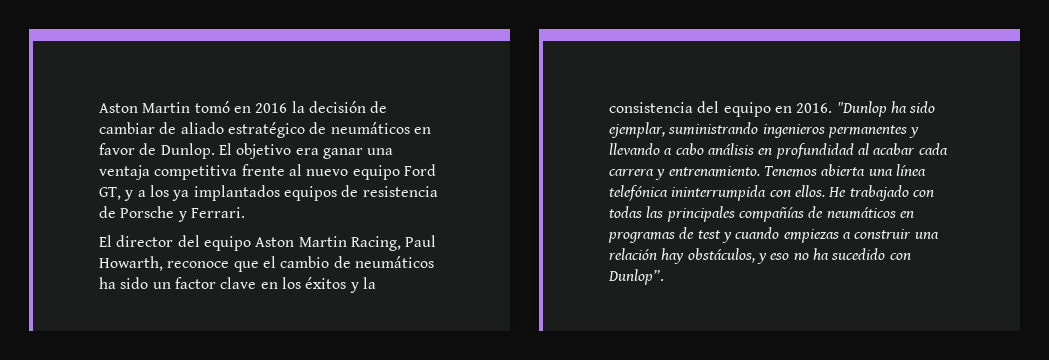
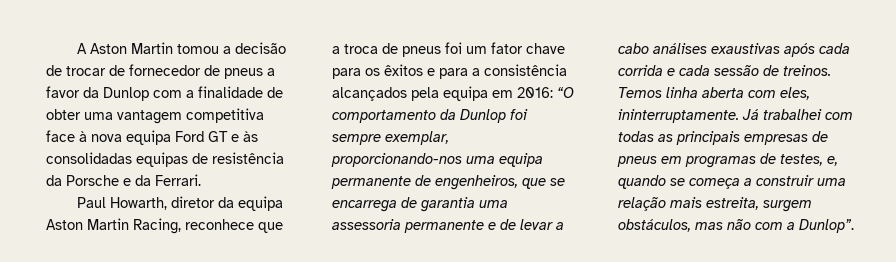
[99,101,388,113] [99,122,431,138] [99,143,394,159] [99,164,436,180] [99,185,438,201] [99,206,245,222] [99,235,437,251] [99,256,434,272] [99,277,376,293] [609,101,936,117] [609,122,920,138] [609,143,948,159] [609,164,926,180] [609,185,934,201] [609,206,914,222] [608,227,939,243] [609,248,911,264] Aston Martin tomó en 2016 la decisión de cambiar de aliado estratégico de neumáticos en favor de Dunlop. El objetivo era ganar una ventaja competitiva frente al nuevo equipo Ford GT, y a los ya implantados equipos de resistencia de Porsche y Ferrari. // El director del equipo Aston Martin Racing, Paul Howarth, reconoce que el cambio de neumáticos ha sido un factor clave en los éxitos y la consistencia del equipo en 2016. "Dunlop ha sido ejemplar, suministrando ingenieros permanentes y llevando a cabo análisis en profundidad al acabar cada carrera y entrenamiento. Tenemos abierta una línea telefónica ininterrumpida con ellos. He trabajado con todas las principales compañías de neumáticos en programas de test y cuando empiezas a construir una relación hay obstáculos, y eso no ha sucedido con -> [77,42,287,54] [46,64,275,79] [46,86,283,101] [46,108,264,124] [46,130,258,145] [46,152,284,167] [46,174,201,186] [77,196,284,211] [46,218,283,234] [332,42,565,57] [332,64,567,79] [332,86,574,101] [332,109,528,123] [332,131,449,145] [331,153,543,167] [331,175,565,190] [332,197,508,212] [332,219,564,233] [618,43,850,57] [618,65,831,76] [618,87,810,100] [618,109,853,123] [618,131,828,145] [617,153,838,168] [618,175,846,189] [618,197,812,212] [618,219,795,232] A Aston Martin tomou a decisão de trocar de fornecedor de pneus a favor da Dunlop com a finalidade de obter uma vantagem competitiva face à nova equipa Ford GT e às consolidadas equipas de resistência da Porsche e da Ferrari. // Paul Howarth, diretor da equipa Aston Martin Racing, reconhece que a troca de pneus foi um fator chave para os êxitos e para a consistência alcançados pela equipa em 2016: “O comportamento da Dunlop foi sempre exemplar, proporcionando-nos uma equipa permanente de engenheiros, que se encarrega de garantia uma assessoria permanente e de levar a cabo análises exaustivas após cada corrida e cada sessão de treinos. Temos linha aberta com eles, ininterruptamente. Já trabalhei com todas as principais empresas de pneus em programas de testes, e, quando se começa a construir uma relação mais estreita, surgem obstáculos, mas não com a

